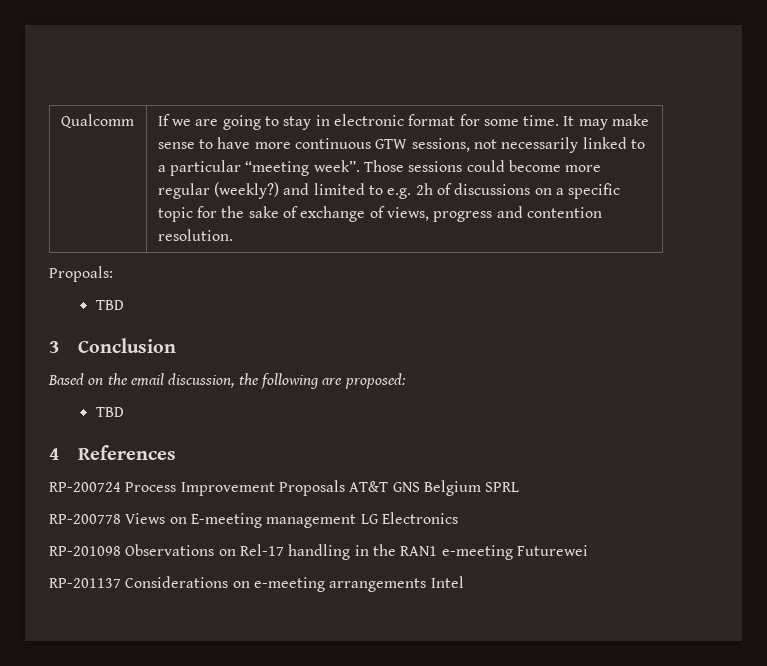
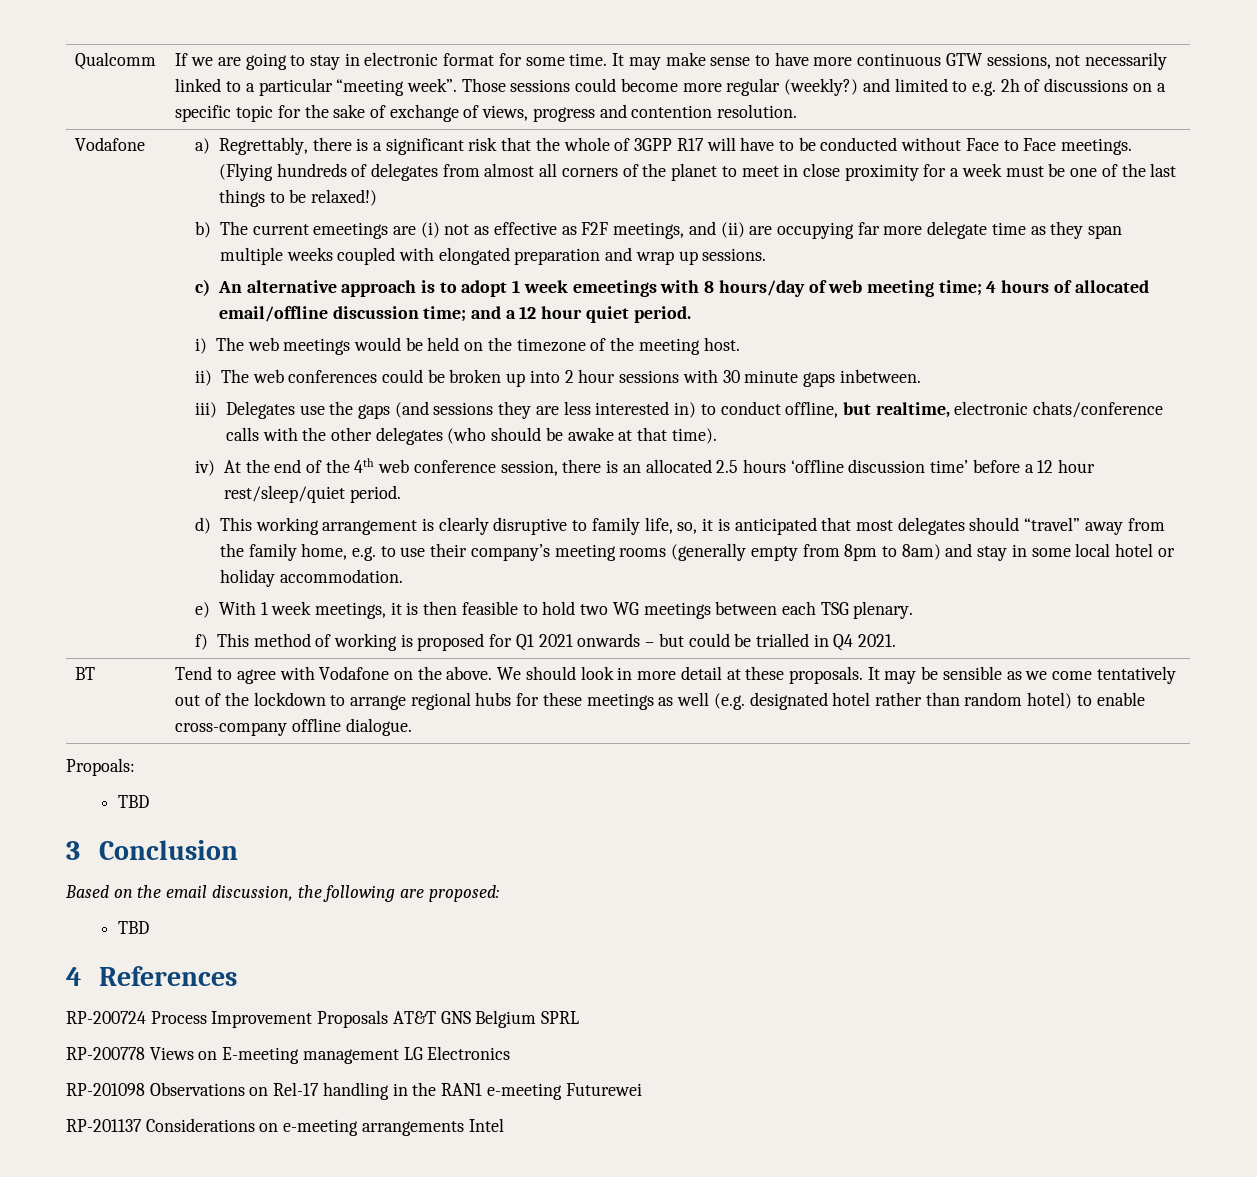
(233, 235) none -> [75,137,146,151] [195,137,1133,155] [218,163,1177,181] [218,189,377,207] [195,221,1123,239] [219,247,767,265] [195,279,1149,297] [218,306,691,323] [195,337,740,355] [195,369,921,387] [195,401,1164,419] [225,427,717,445] [195,458,1096,476] [223,485,401,503] [195,517,1165,535] [219,543,1175,561] [219,569,403,587] [195,601,914,619] [195,633,897,651] [75,667,96,680] [175,666,1176,684] [175,692,1145,710] [175,718,412,736] // Vodafone | a) Regrettably, there is a significant risk that the whole of 3GPP R17 will have to be conducted without Face to Face meetings. (Flying hundreds of delegates from almost all corners of the planet to meet in close proximity for a week must be one of the last things to be relaxed!) // b) The current emeetings are (i) not as effective as F2F meetings, and (ii) are occupying far more delegate time as they span multiple weeks coupled with elongated preparation and wrap up sessions. // c) An alternative approach is to adopt 1 week emeetings with 8 hours/day of web meeting time; 4 hours of allocated email/offline discussion time; and a 12 hour quiet period. // i) The web meetings would be held on the timezone of the meeting host. // ii) The web conferences could be broken up into 2 hour sessions with 30 minute gaps inbetween. // iii) Delegates use the gaps (and sessions they are less interested in) to conduct offline, but realtime, electronic chats/conference calls with the other delegates (who should be awake at that time). // iv) At the end of the 4th web conference session, there is an allocated 2.5 hours ‘offline discussion time’ before a 12 hour rest/sleep/quiet period. // d) This working arrangement is clearly disruptive to family life, so, it is anticipated that most delegates should “travel” away from the family home, e.g. to use their company’s meeting rooms (generally empty from 8pm to 8am) and stay in some local hotel or holiday accommodation. // e) With 1 week meetings, it is then feasible to hold two WG meetings between each TSG plenary. // f) This method of working is proposed for Q1 2021 onwards – but could be trialled in Q4 2021. // BT | Tend to agree with Vodafone on the above. We should look in more detail at these proposals. It may be sensible as we come tentatively out of the lockdown to arrange regional hubs for these meetings as well (e.g. designated hotel rather than random hotel) to enable cross-company offline dialogue.

